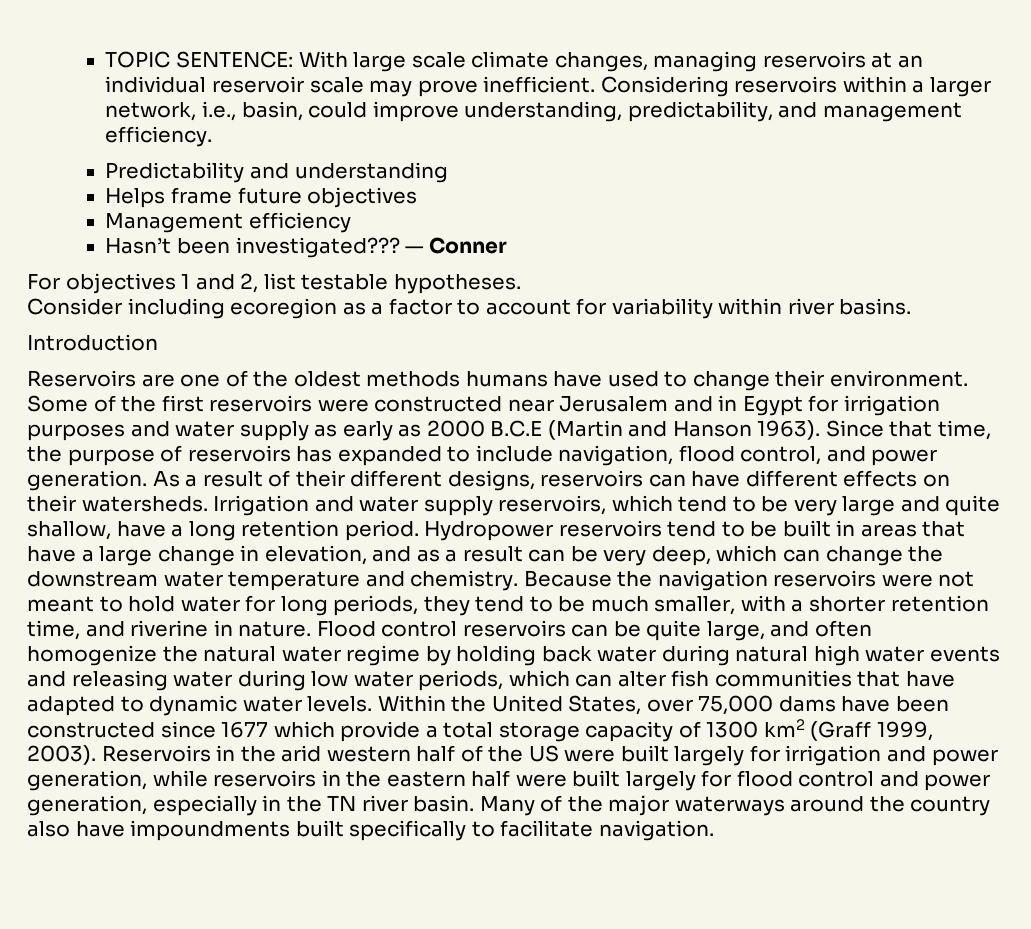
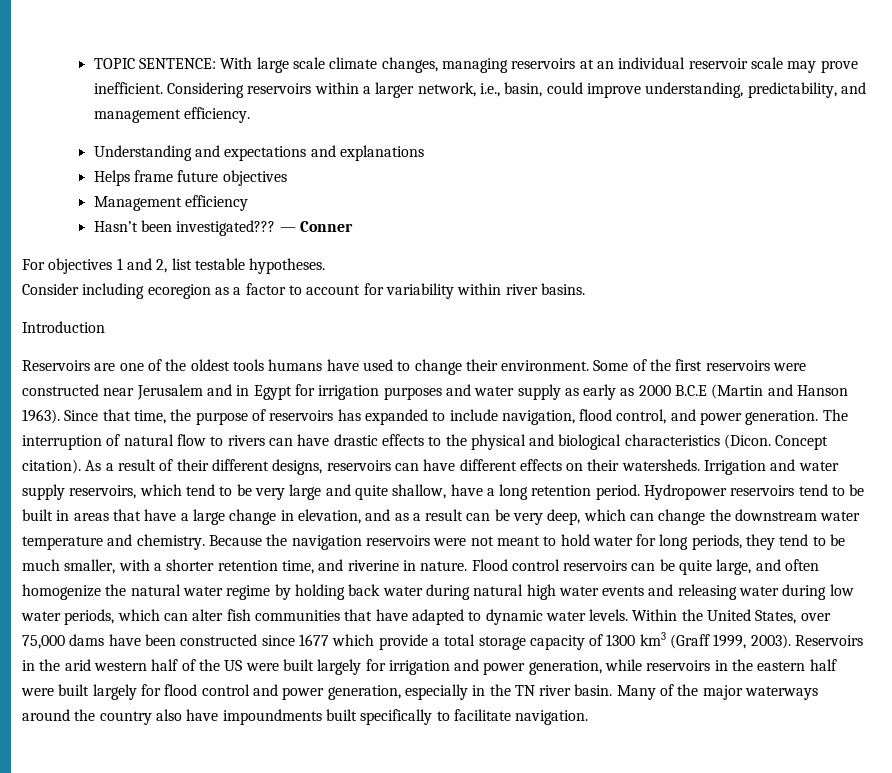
[105,162,448,183] Predictability and understanding -> [93,145,425,161] Understanding and expectations and explanations
[366,371,461,387] methods -> [232,359,264,371] tools
(147, 480) none -> [822,409,848,421] [22,434,829,450] [22,459,81,474] The interruption of natural flow to rivers can have drastic effects to the physical and biological characteristics (Dicon. Concept citation).
[763,719,805,737] km2 -> [639,632,666,646] km3

